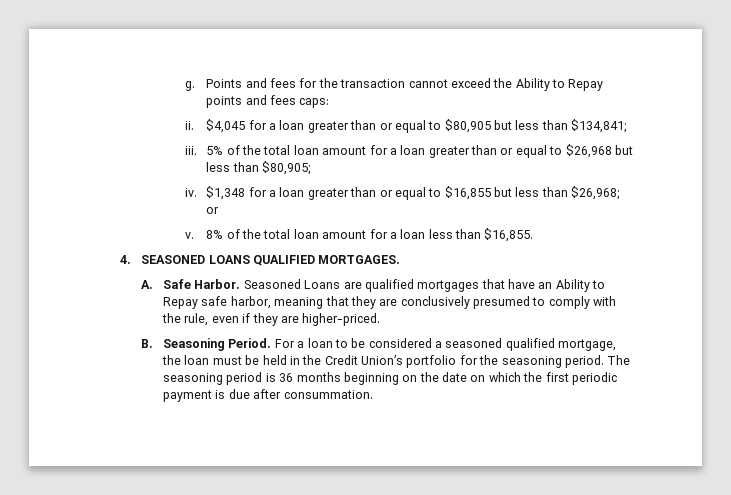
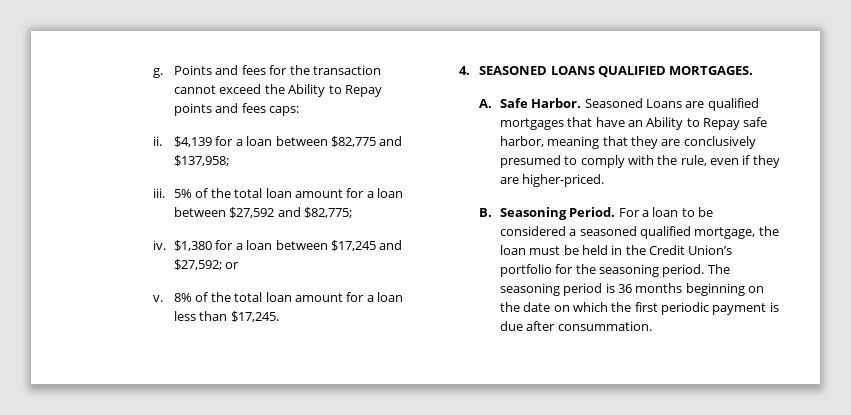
[206,119,627,133] $4,045 for a loan greater than or equal to $80,905 but less than $134,841; -> [174,136,403,147] [174,155,230,166] $4,139 for a loan between $82,775 and $137,958;
[428,144,633,158] [206,161,311,175] greater than or equal to $26,968 but less than $80,905; -> [174,207,353,218] between $27,592 and $82,775;
[206,186,620,200] $1,348 for a loan greater than or equal to $16,855 but less than $26,968; -> [174,240,403,251] [174,259,223,270] $1,380 for a loan between $17,245 and $27,592;
[484,228,534,242] $16,855. -> [230,311,279,322] $17,245.

